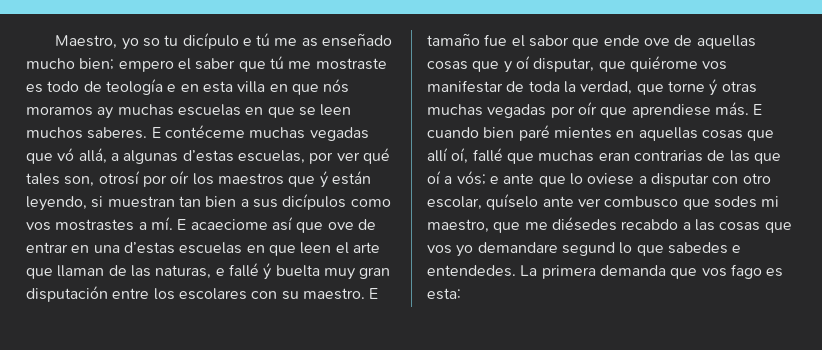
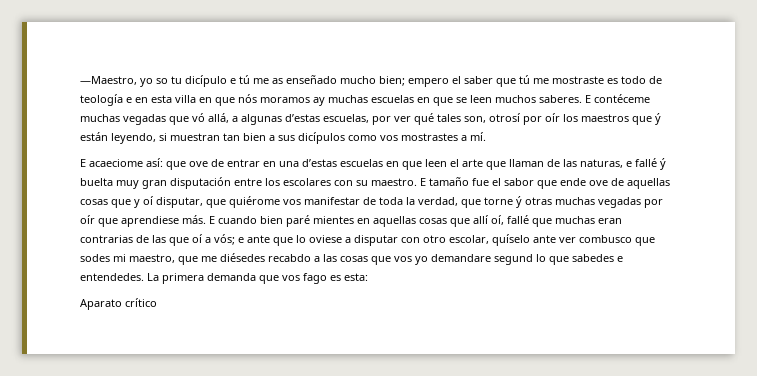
[55,35,118,49] Maestro, -> [80,76,137,85] —Maestro,
(173, 223) none -> (486, 136) //
[271,217,293,231] así -> [146,158,163,167] así:
(461, 294) none -> [80,298,157,310] // Aparato crítico

